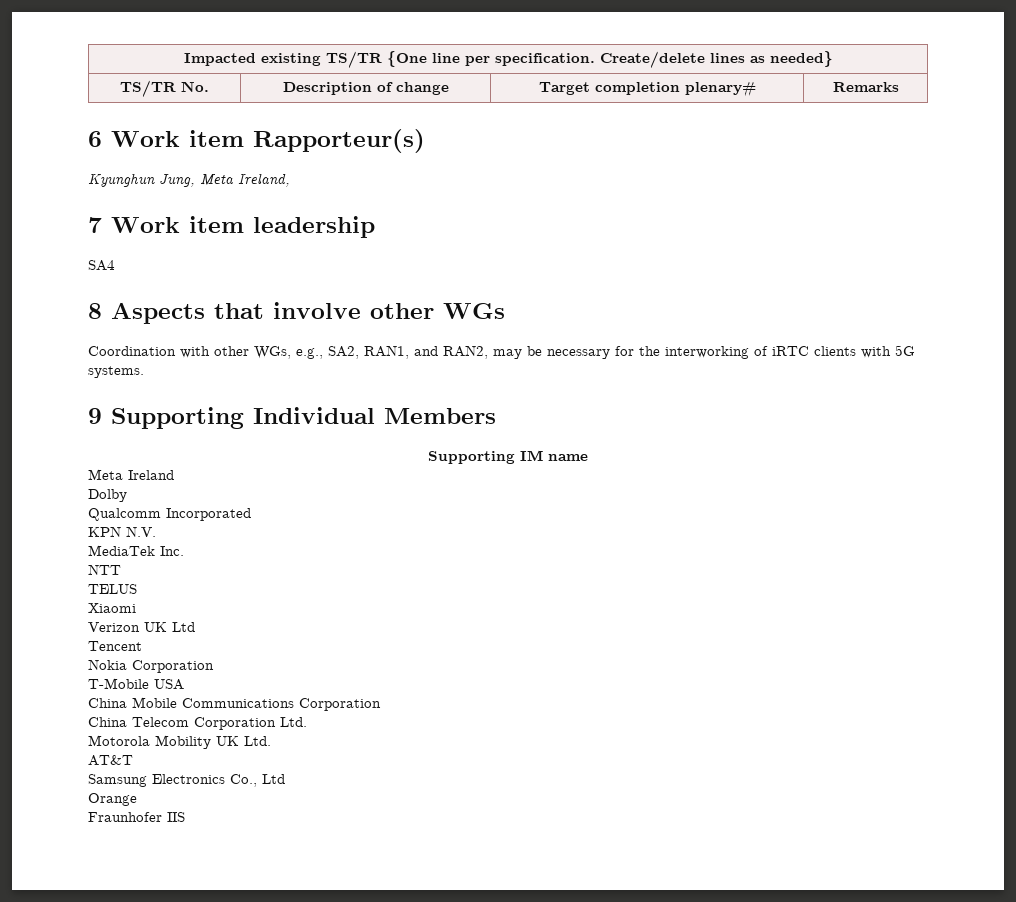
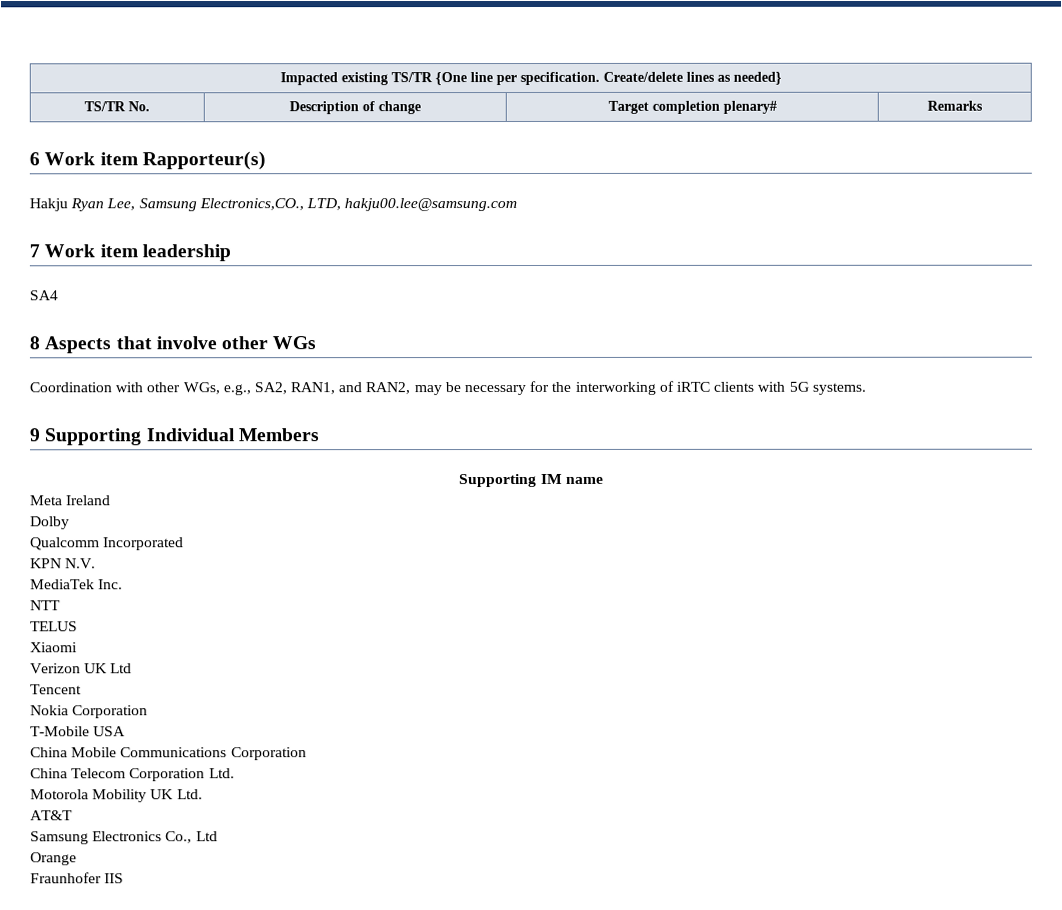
[88,173,290,187] Kyunghun Jung, Meta Ireland, -> [29,198,518,212] Hakju Ryan Lee, Samsung Electronics,CO., LTD, hakju00.lee@samsung.com

